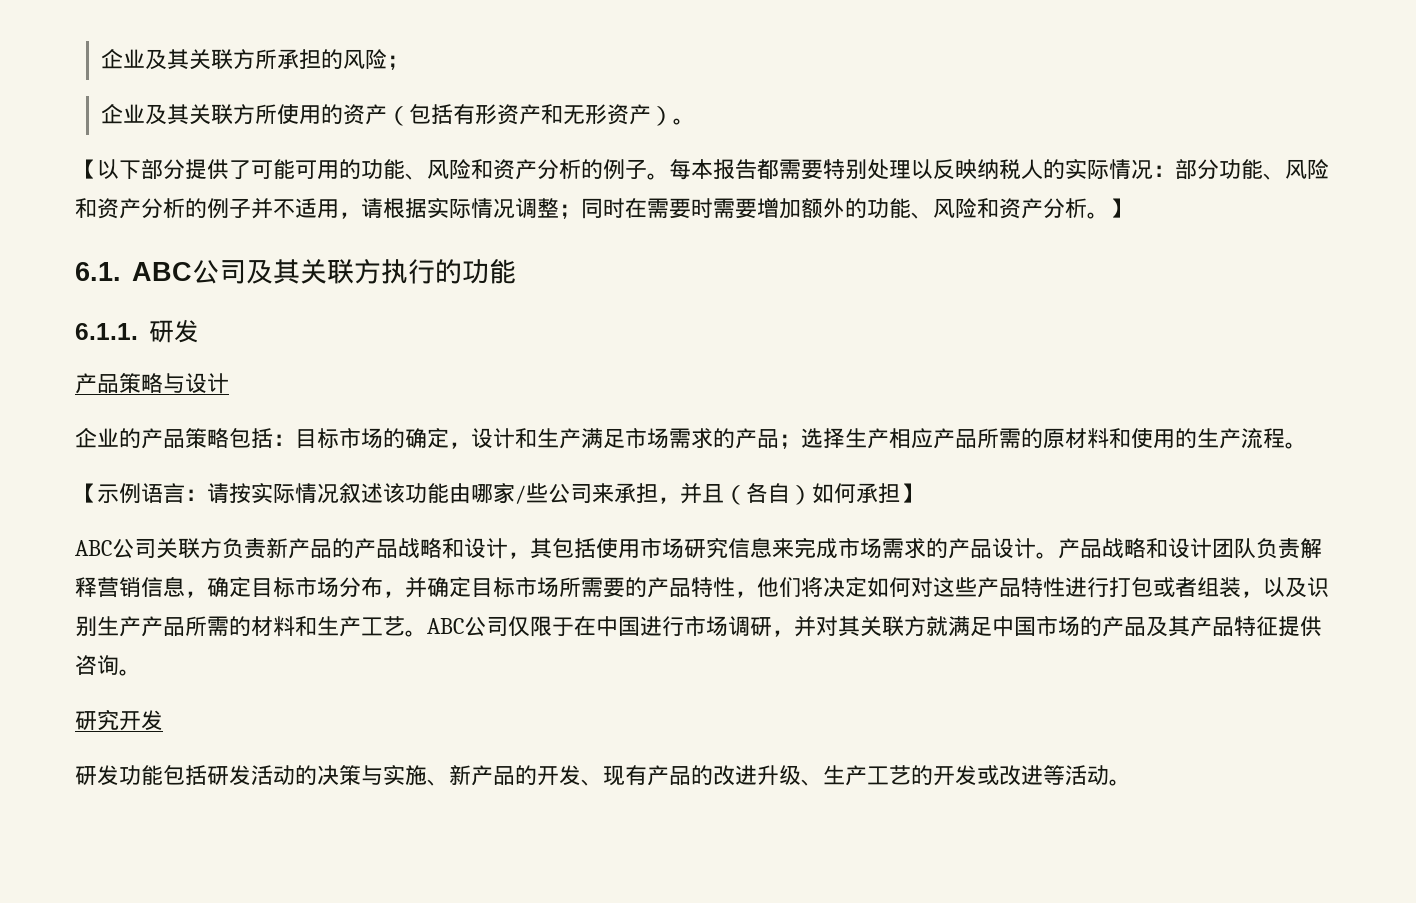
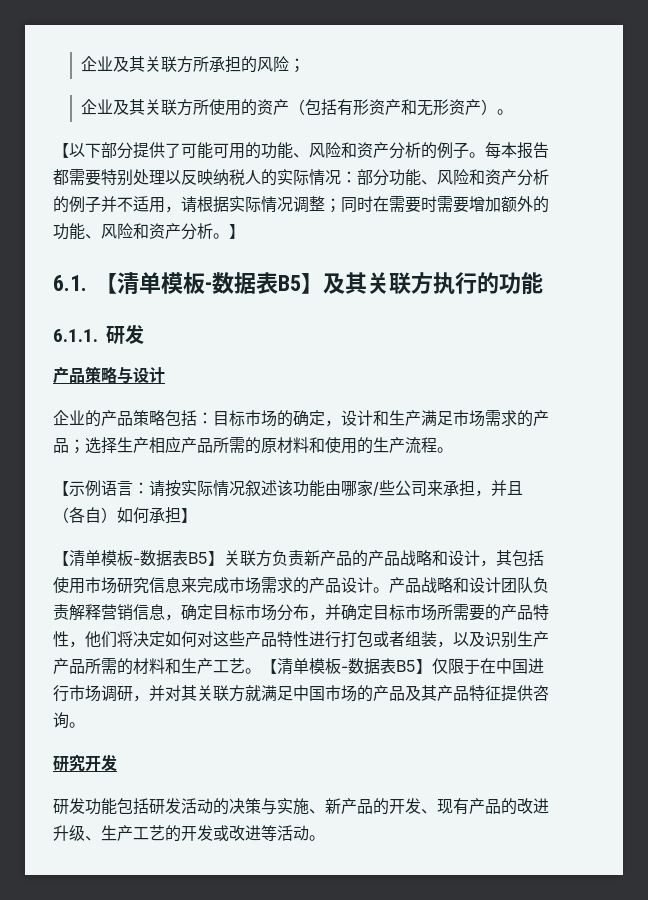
[132,260,246,284] ABC公司 -> [95,272,323,295] 【清单模板-数据表B5】
[75,538,156,558] ABC公司 -> [53,550,224,567] 【清单模板-数据表B5】
[427,616,508,636] ABC公司 -> [261,658,432,675] 【清单模板-数据表B5】

